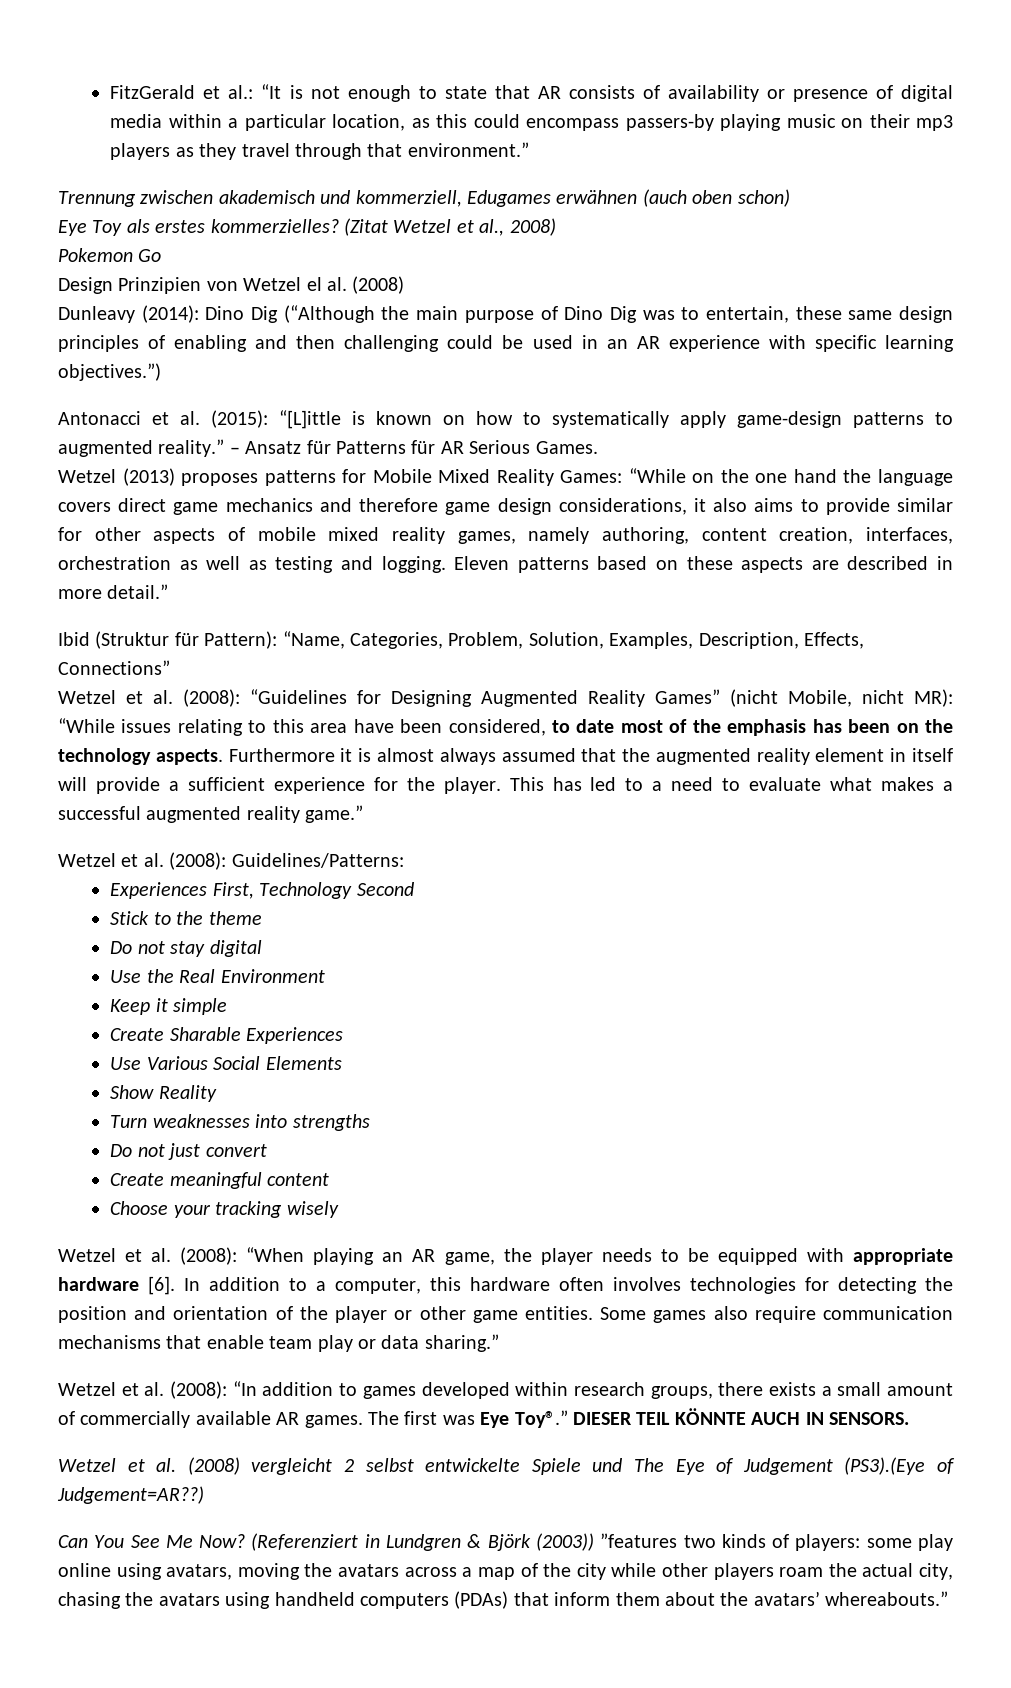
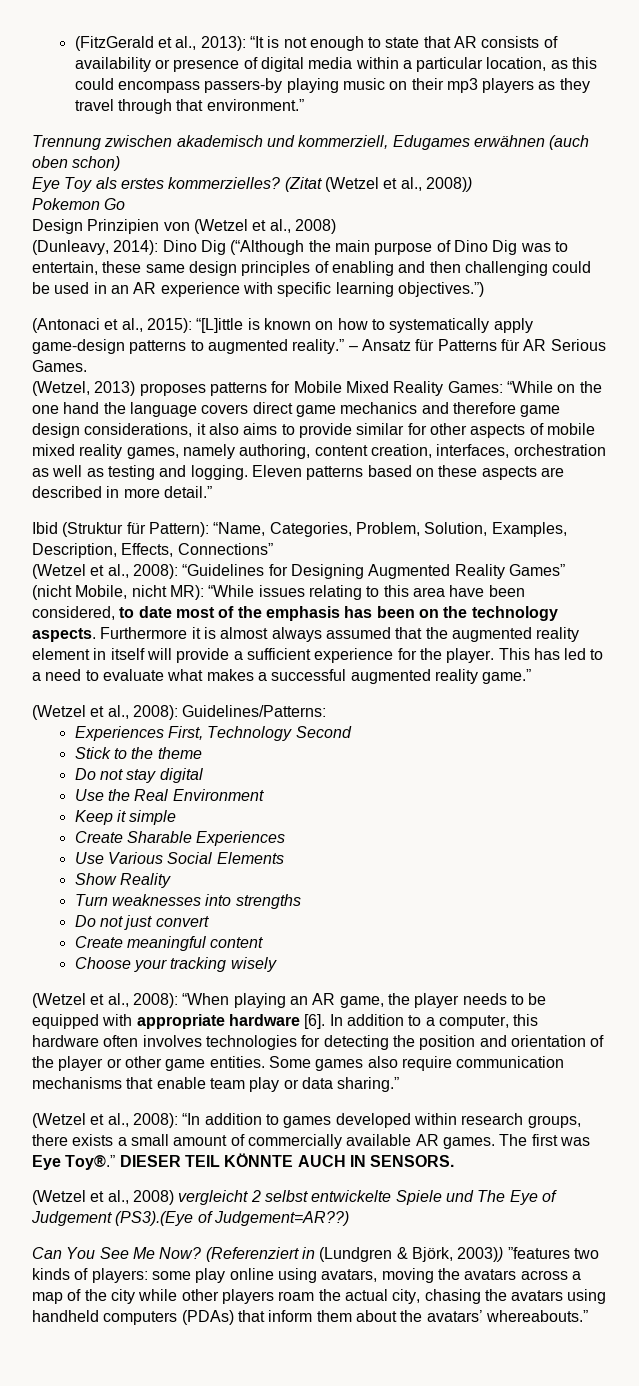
[110,85,254,99] FitzGerald et al.: -> [74,36,246,51] (FitzGerald et al., 2013):
[393,218,556,236] Wetzel et al., 2008) -> [324,177,472,192] (Wetzel et al., 2008))
[243,276,405,294] [58,305,199,323] Wetzel el al. (2008) // Dunleavy (2014): -> [193,219,336,234] [32,240,159,255] (Wetzel et al., 2008) // (Dunleavy, 2014):
[58,410,268,428] Antonacci et al. (2015): -> [32,318,192,333] (Antonaci et al., 2015):
[58,468,175,486] Wetzel (2013) -> [32,381,136,396] (Wetzel, 2013)
[58,689,240,707] Wetzel et al. (2008): -> [32,564,178,579] (Wetzel et al., 2008):
[58,852,227,870] Wetzel et al. (2008): -> [32,705,178,720] (Wetzel et al., 2008):
[58,1247,238,1265] Wetzel et al. (2008): -> [32,993,178,1008] (Wetzel et al., 2008):
[58,1381,228,1399] Wetzel et al. (2008): -> [32,1113,178,1128] (Wetzel et al., 2008):
[58,1457,240,1475] Wetzel et al. (2008) -> [32,1190,174,1205] (Wetzel et al., 2008)
[386,1533,594,1551] Lundgren & Björk (2003)) -> [319,1247,504,1262] (Lundgren & Björk, 2003))

